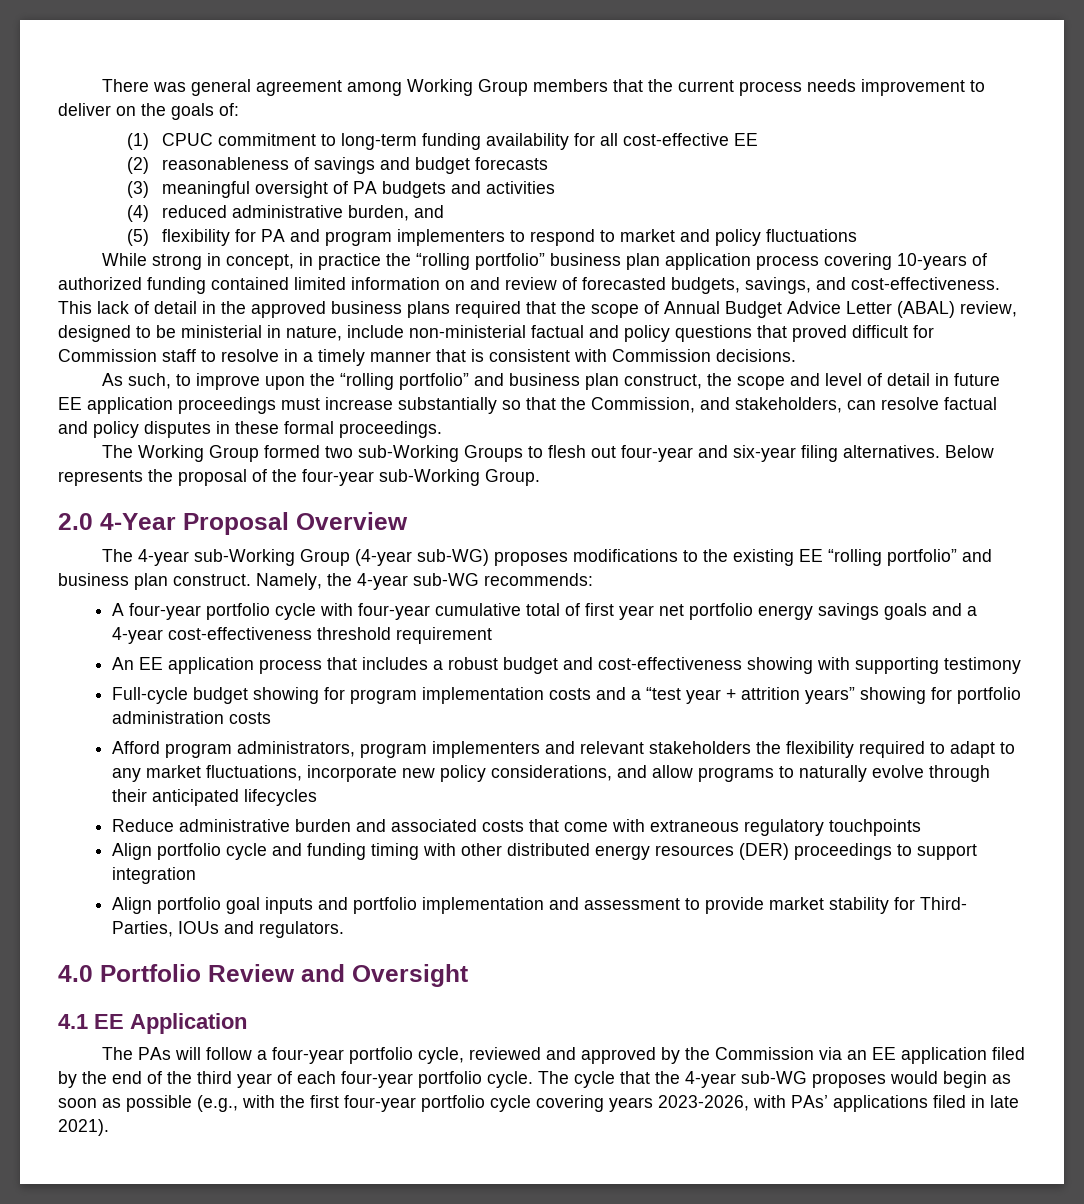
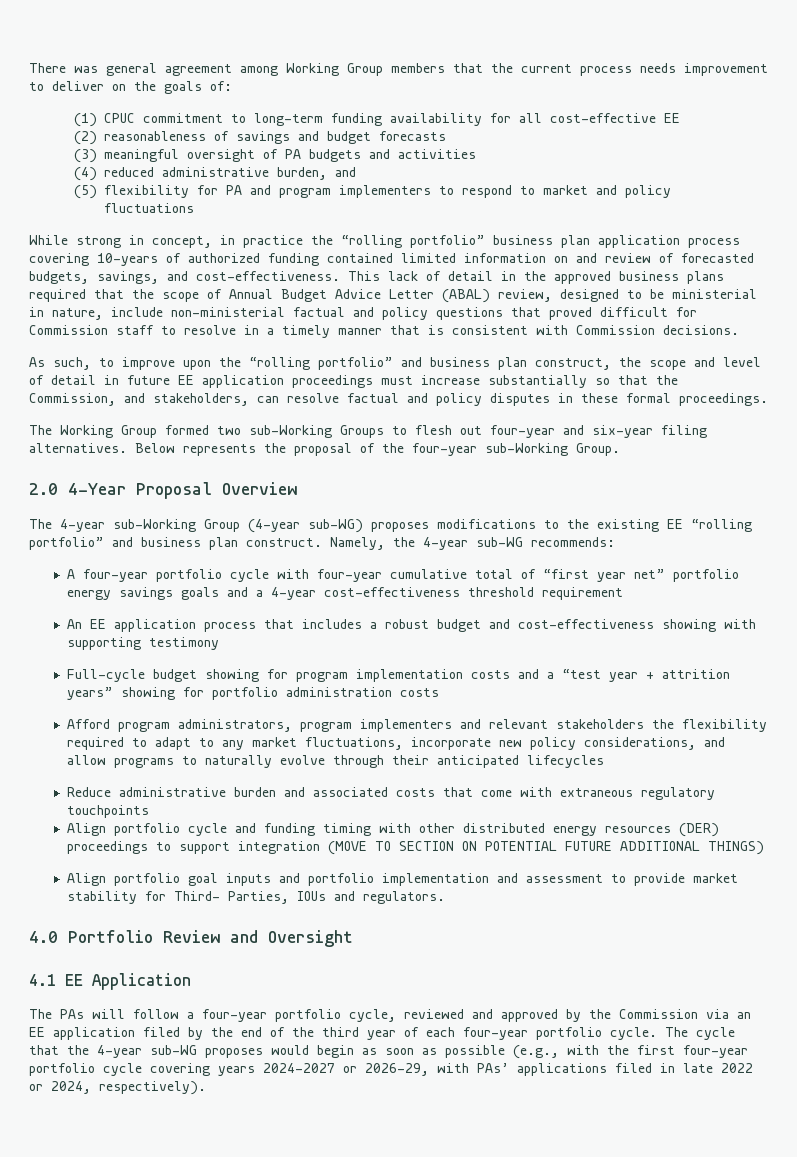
[584,603,684,620] first year net -> [542,569,665,582] “first year net”
(196, 875) none -> [327,841,764,855] (MOVE TO SECTION ON POTENTIAL FUTURE ADDITIONAL THINGS)
[658,1095,749,1111] 2023-2026, -> [263,1063,429,1076] 2024-2027 or 2026-29,
[58,1119,109,1136] 2021). -> [721,1063,753,1073] [29,1081,206,1095] 2022 or 2024, respectively).

